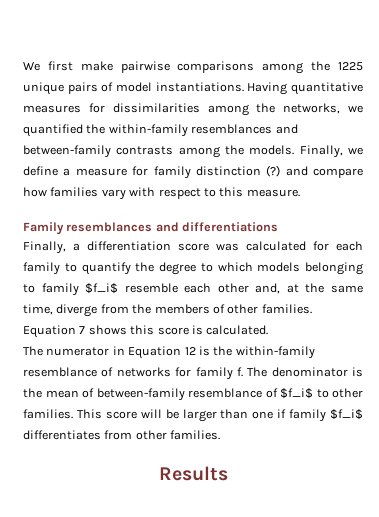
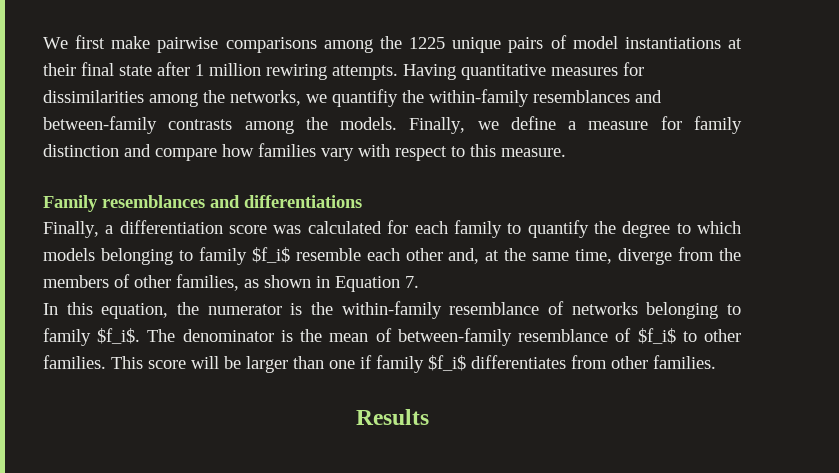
[155,82,244,92] instantiations. -> [624,37,742,49] [43,62,398,80] instantiations at their final state after 1 million rewiring attempts.
[23,124,83,137] quantified -> [332,89,398,107] quantifiy
[266,165,281,177] (?) -> (119, 150) none
[261,304,312,314] [23,325,269,338] [23,346,196,359] families. Equation 7 shows this score is calculated. // The numerator in Equation 12 -> [176,274,419,292] [43,302,282,319] families, as shown in Equation 7. // In this equation, the numerator
[175,367,243,380] for family f. -> [646,302,741,319] [43,328,141,346] belonging to family $f_i$.

